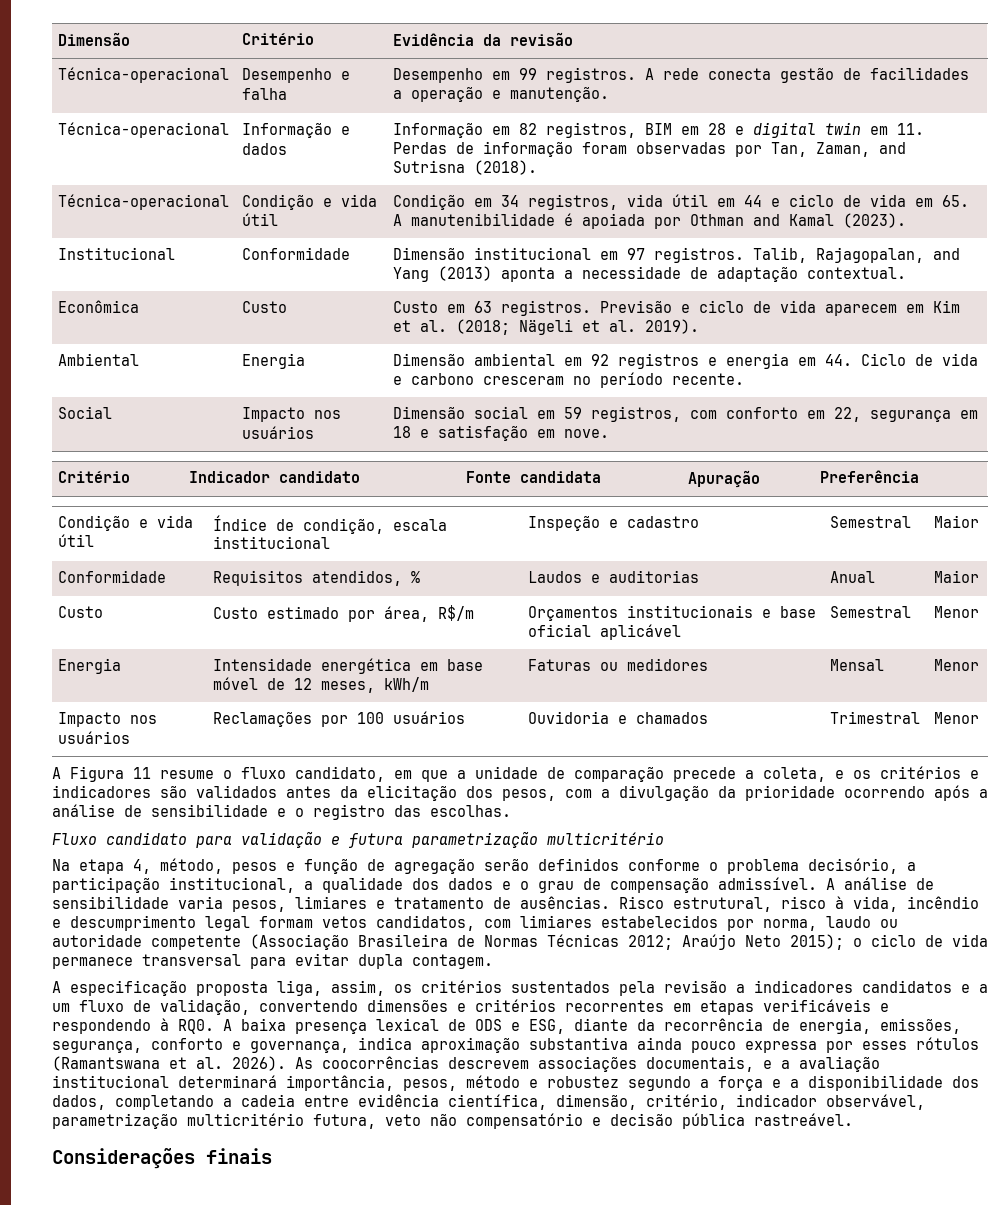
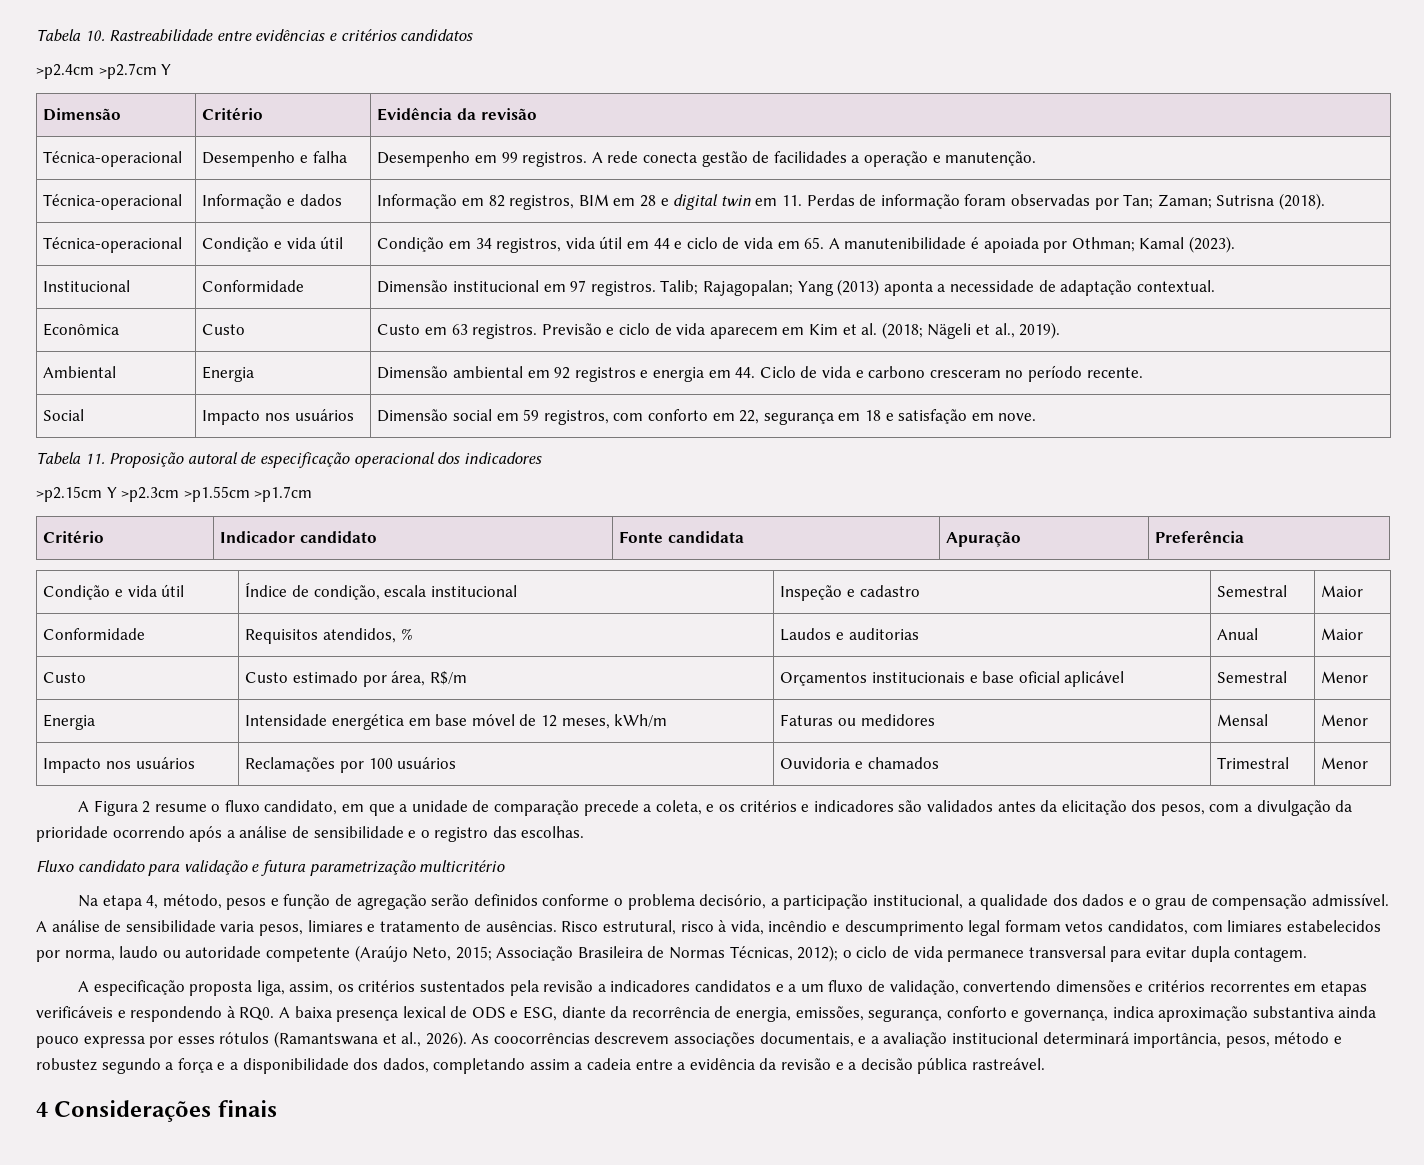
(58, 39) none -> [36,29,474,42] [36,63,172,79] Tabela 10. Rastreabilidade entre evidências e critérios candidatos // >p2.4cm >p2.7cm Y //
[771,142,907,157] Tan, Zaman, and -> [1123,194,1212,209] Tan; Zaman;
[690,214,781,226] Othman and -> [1071,237,1135,252] Othman;
[753,247,961,263] Talib, Rajagopalan, and -> [660,280,794,296] Talib; Rajagopalan;
[609,320,637,332] al. -> [994,323,1015,338] al.,
(610, 433) none -> [36,452,542,468] [36,486,313,502] // Tabela 11. Proposição autoral de especificação operacional dos indicadores // >p2.15cm Y >p2.3cm >p1.55cm >p1.7cm
[133,767,151,779] 11 -> [142,801,151,813] 2
[250,934,844,950] (Associação Brasileira de Normas Técnicas 2012; Araújo Neto 2015); -> [354,945,839,962] (Araújo Neto, 2015; Associação Brasileira de Normas Técnicas, 2012);
[196,1057,223,1069] al. -> [401,1032,422,1047] al.,
(214, 1102) none -> [529,1059,570,1070] assim
[358,1094,925,1110] [52,1113,601,1129] evidência científica, dimensão, critério, indicador observável, parametrização multicritério futura, veto não compensatório e -> [677,1058,857,1070] a evidência da revisão e a
(853, 1119) none -> [36,1102,48,1117] 4

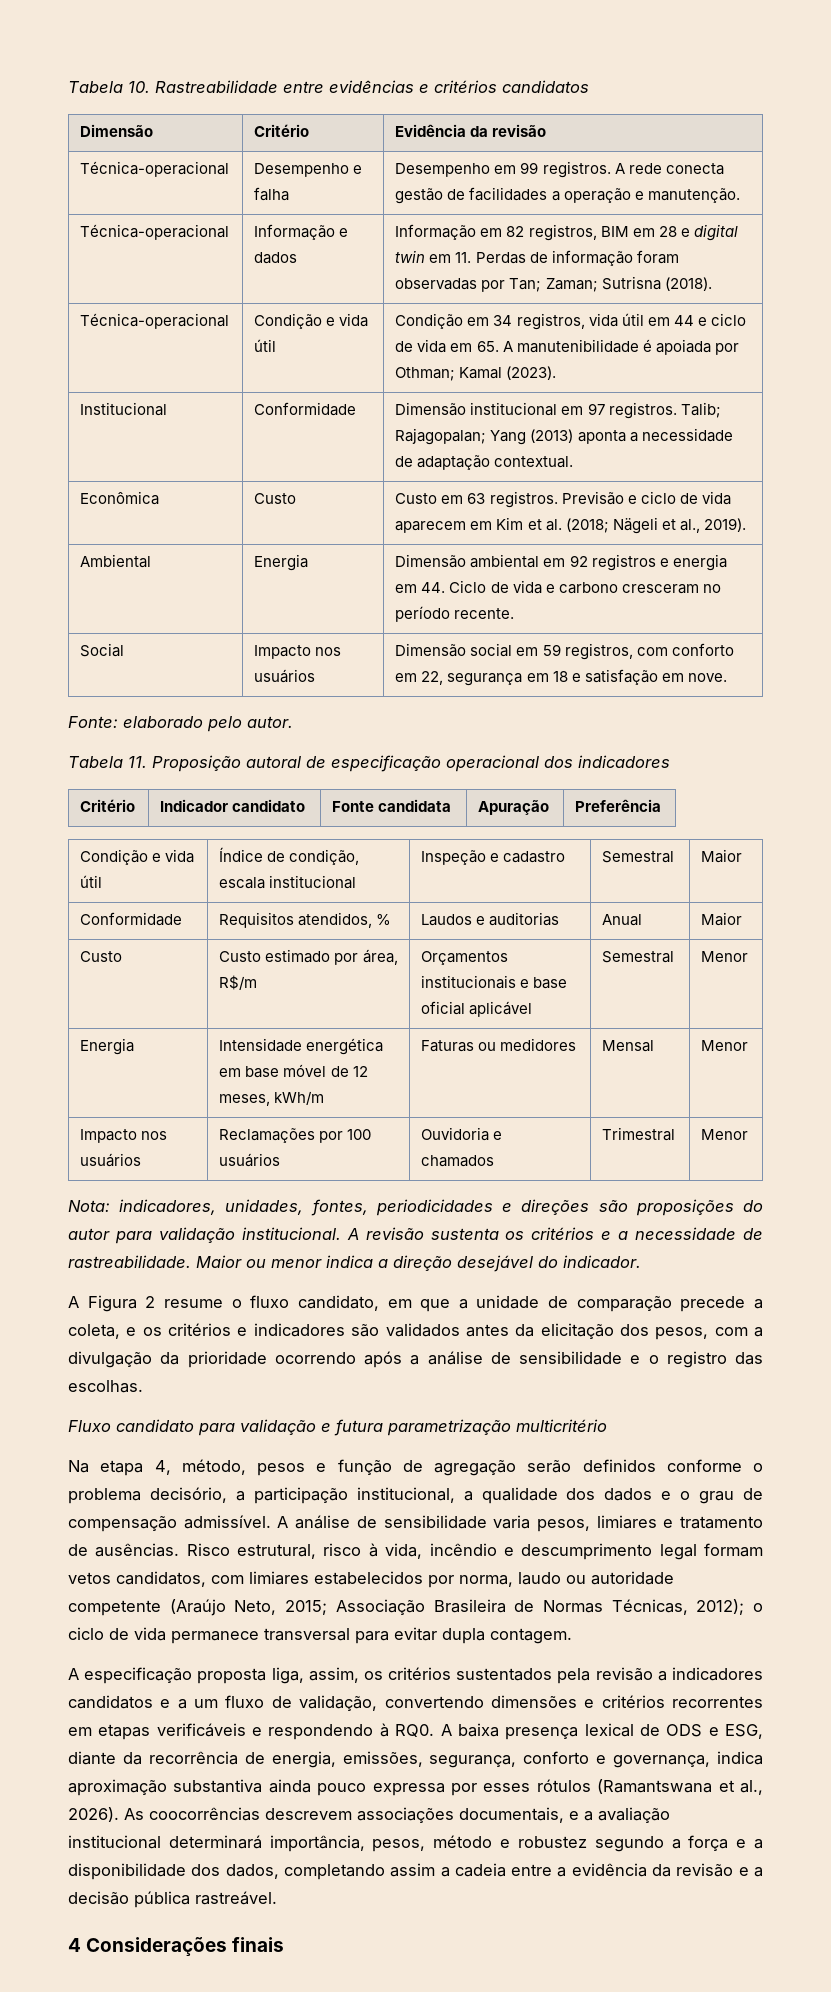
[36,63,172,79] // >p2.4cm >p2.7cm Y -> (589, 86) none
(1037, 417) none -> [68,716,293,732] // Fonte: elaborado pelo autor.
[36,486,313,502] // >p2.15cm Y >p2.3cm >p1.55cm >p1.7cm -> (670, 761) none
(1369, 763) none -> [68,1199,763,1216] [68,1227,763,1244] [68,1255,641,1272] // Nota: indicadores, unidades, fontes, periodicidades e direções são proposições do autor para validação institucional. A revisão sustenta os critérios e a necessidade de rastreabilidade. Maior ou menor indica a direção desejável do indicador.

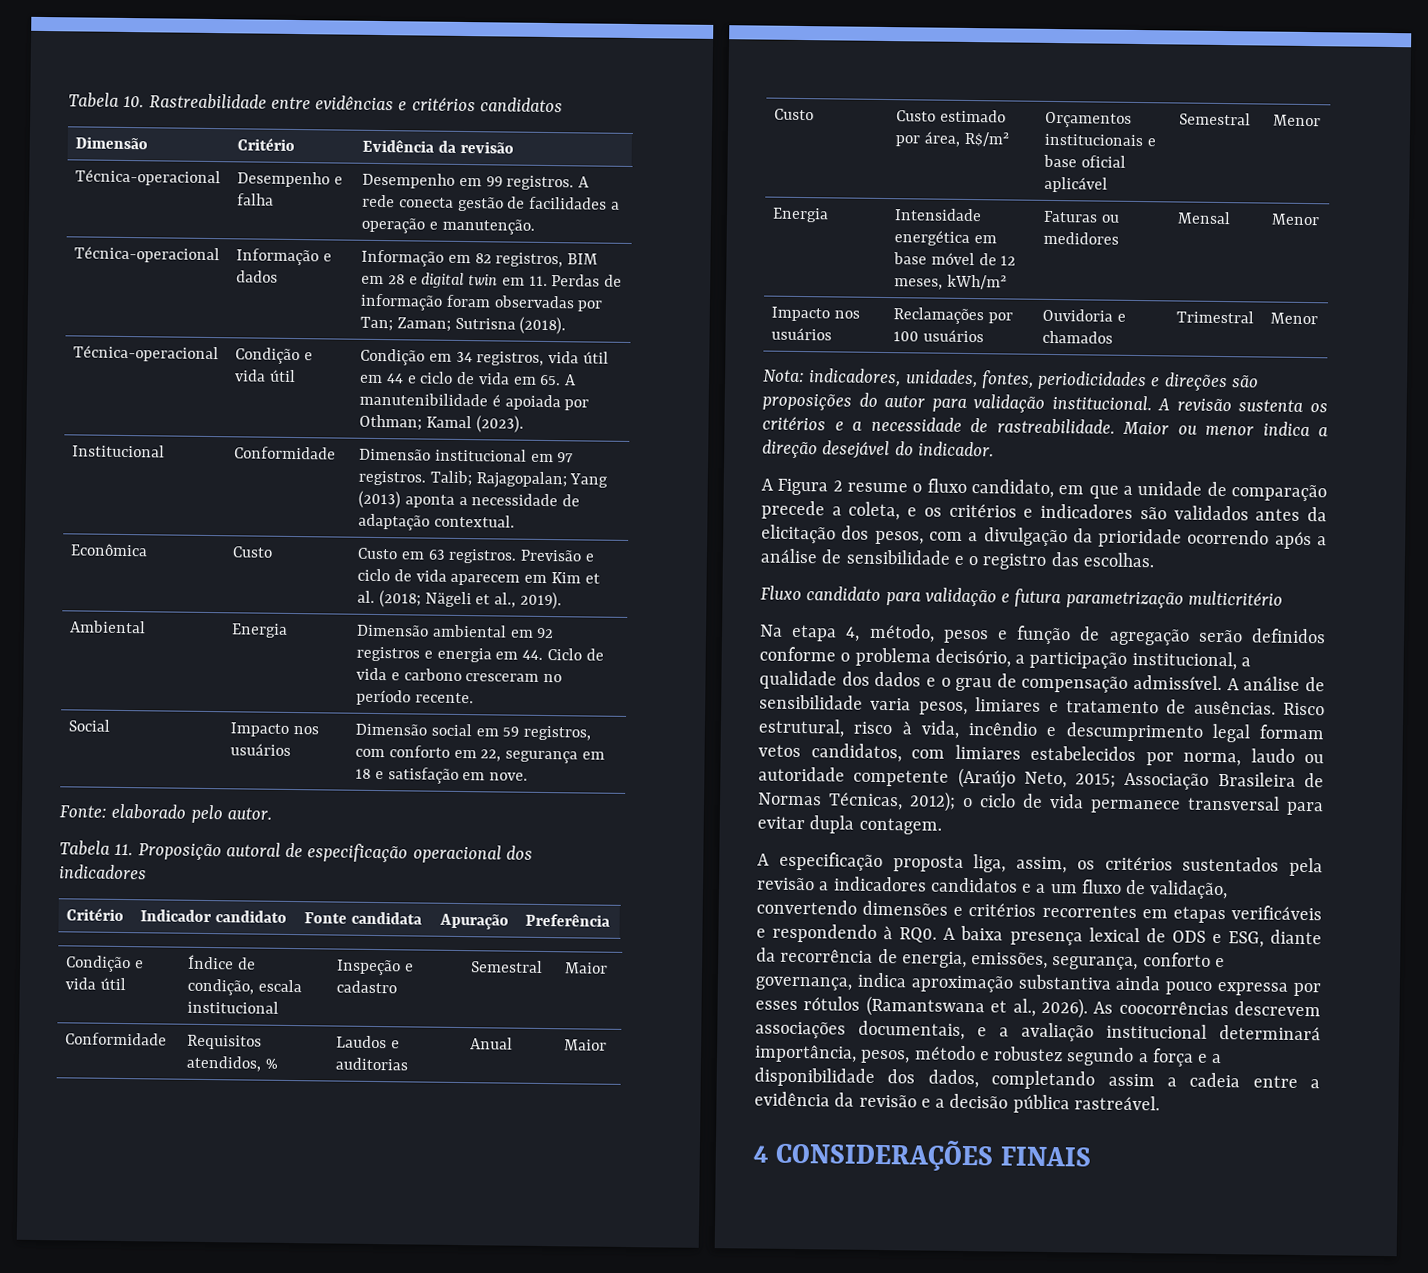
[219,975,258,990] R$/m -> [963,131,1010,147] R$/m²
[274,1091,325,1105] kWh/m -> [946,274,1007,290] kWh/m²
[86,1937,285,1956] Considerações finais -> [775,1138,1092,1172] CONSIDERAÇÕES FINAIS

